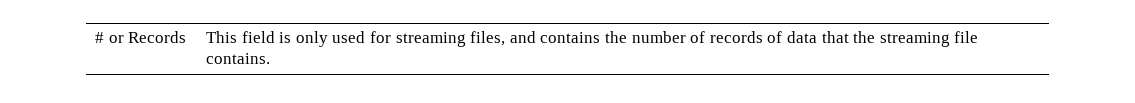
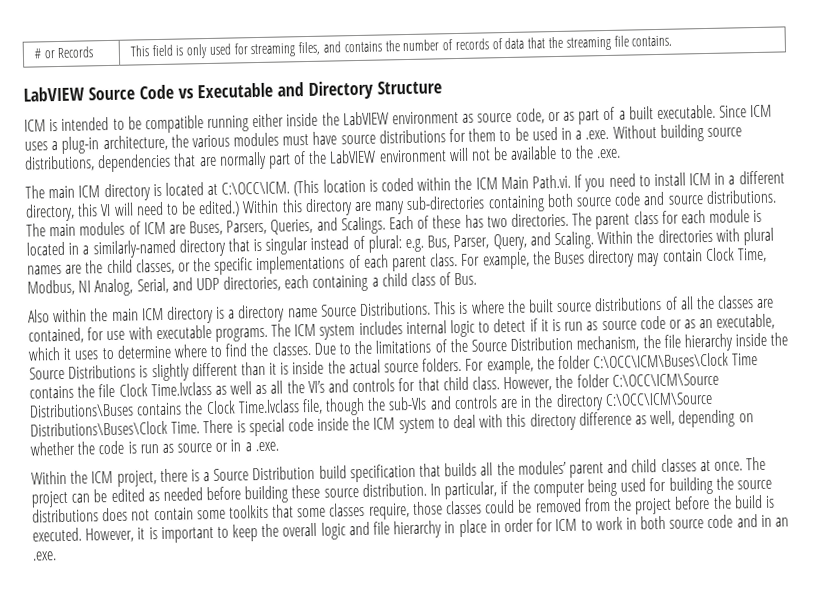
(271, 58) none -> [23,80,443,102] [24,104,773,134] [24,124,742,154] [24,145,621,173] [25,170,785,202] [25,189,777,222] [26,209,763,237] [26,227,774,259] [27,247,767,275] [27,272,478,297] [28,295,775,324] [28,313,776,344] [28,332,789,361] [29,352,759,382] [29,372,719,399] [29,391,713,418] [30,409,754,437] [30,439,279,456] [31,456,767,487] [31,476,772,508] [32,494,775,523] [32,514,789,544] [32,551,57,561] // LabVIEW Source Code vs Executable and Directory Structure // ICM is intended to be compatible running either inside the LabVIEW environment as source code, or as part of a built executable. Since ICM uses a plug-in architecture, the various modules must have source distributions for them to be used in a .exe. Without building source distributions, dependencies that are normally part of the LabVIEW environment will not be available to the .exe. // The main ICM directory is located at C:\OCC\ICM. (This location is coded within the ICM Main Path.vi. If you need to install ICM in a different directory, this VI will need to be edited.) Within this directory are many sub-directories containing both source code and source distributions. The main modules of ICM are Buses, Parsers, Queries, and Scalings. Each of these has two directories. The parent class for each module is located in a similarly-named directory that is singular instead of plural: e.g. Bus, Parser, Query, and Scaling. Within the directories with plural names are the child classes, or the specific implementations of each parent class. For example, the Buses directory may contain Clock Time, Modbus, NI Analog, Serial, and UDP directories, each containing a child class of Bus. // Also within the main ICM directory is a directory name Source Distributions. This is where the built source distributions of all the classes are contained, for use with executable programs. The ICM system includes internal logic to detect if it is run as source code or as an executable, which it uses to determine where to find the classes. Due to the limitations of the Source Distribution mechanism, the file hierarchy inside the Source Distributions is slightly different than it is inside the actual source folders. For example, the folder C:\OCC\ICM\Buses\Clock Time contains the file Clock Time.lvclass as well as all the VI’s and controls for that child class. However, the folder C:\OCC\ICM\Source Distributions\Buses contains the Clock Time.lvclass file, though the sub-VIs and controls are in the directory C:\OCC\ICM\Source Distributions\Buses\Clock Time. There is special code inside the ICM system to deal with this directory difference as well, depending on whether the code is run as source or in a .exe. // Within the ICM project, there is a Source Distribution build specification that builds all the modules’ parent and child classes at once. The project can be edited as needed before building these source distribution. In particular, if the computer being used for building the source distributions does not contain some toolkits that some classes require, those classes could be removed from the project before the build is executed. However, it is important to keep the overall logic and file hierarchy in place in order for ICM to work in both source code and in an .exe.

